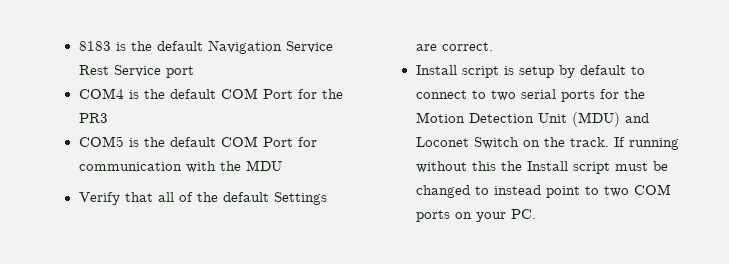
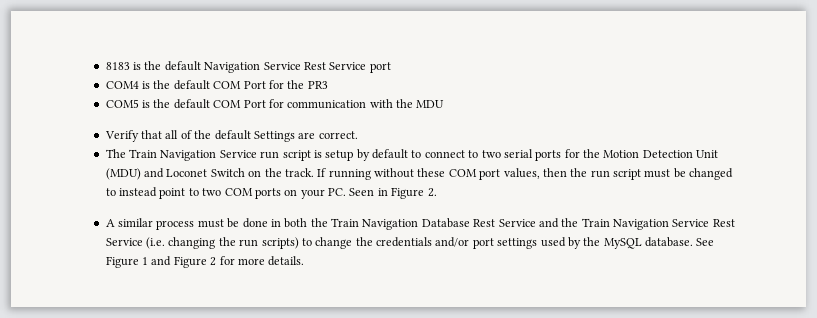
[415,65,457,75] Install -> [105,149,280,161] The Train Navigation Service run
[471,161,568,171] this the Install -> [417,168,610,180] these COM port values, then the run
(536, 214) none -> [349,187,437,199] [105,218,735,230] [105,237,715,249] [105,256,305,268] Seen in Figure 2. // A similar process must be done in both the Train Navigation Database Rest Service and the Train Navigation Service Rest Service (i.e. changing the run scripts) to change the credentials and/or port settings used by the MySQL database. See Figure 1 and Figure 2 for more details.

